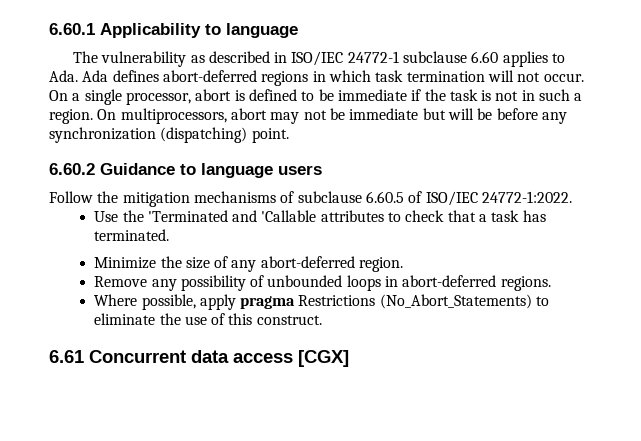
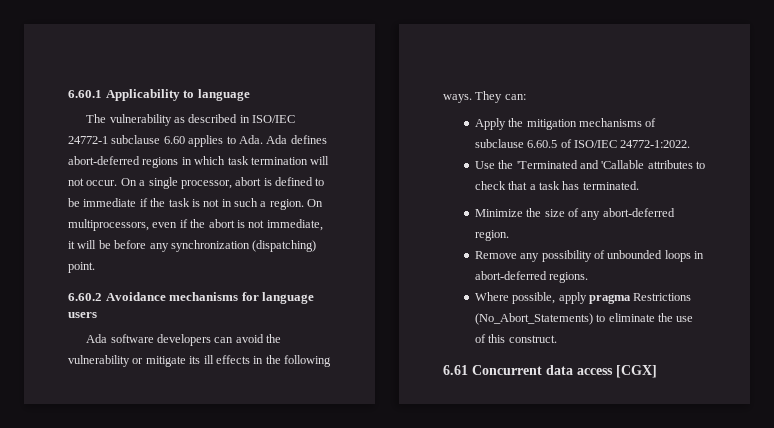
[230,108,446,124] abort may not be immediate but -> [152,219,323,231] [68,241,75,249] even if the abort is not immediate, it
[100,163,196,175] Guidance to -> [105,292,259,301] Avoidance mechanisms for
[49,191,93,203] Follow -> [86,334,282,346] [68,355,331,367] [443,91,526,103] [474,118,506,130] Ada software developers can avoid the vulnerability or mitigate its ill effects in the following ways. They can: // Apply

